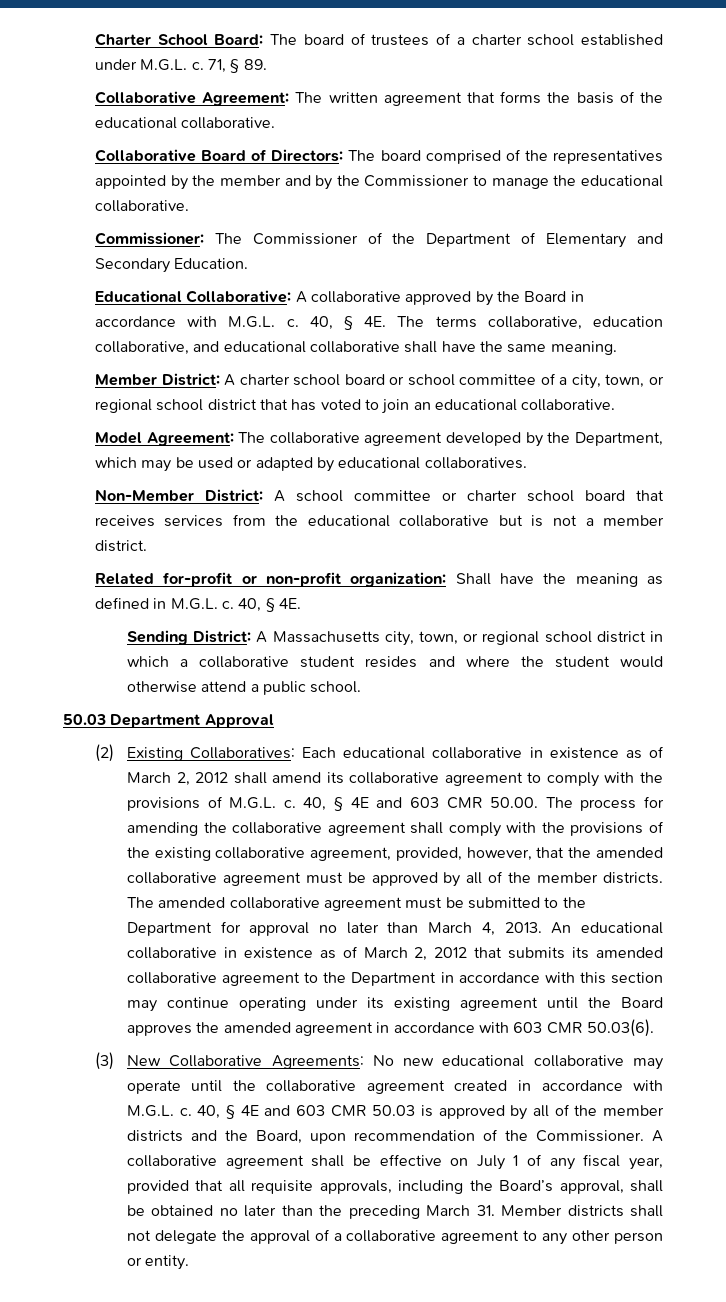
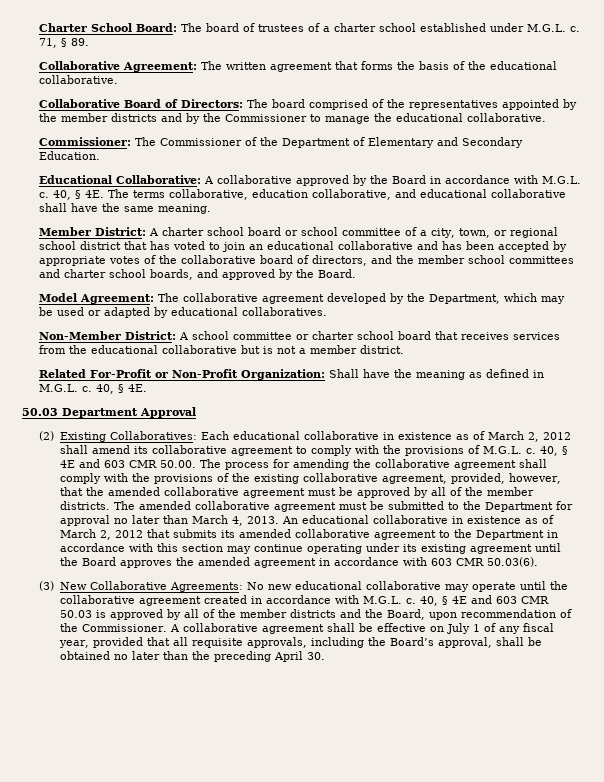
(281, 180) none -> [111,113,158,122] districts
[521,399,616,411] collaborative. -> [338,241,568,252] [39,255,575,266] [39,269,357,280] collaborative and has been accepted by appropriate votes of the collaborative board of directors, and the member school committees and charter school boards, and approved by the Board.
[163,572,447,587] for-profit or non-profit organization: -> [90,369,326,380] For-Profit or Non-Profit Organization:
[126,630,663,646] [126,656,664,668] [126,681,362,695] // Sending District: A Massachusetts city, town, or regional school district in which a collaborative student resides and where the student would otherwise attend a public school. -> (148, 388) none
[426,1205,663,1217] [126,1229,664,1245] [126,1255,190,1270] March 31. Member districts shall not delegate the approval of a collaborative agreement to any other person or entity. -> [273,651,325,662] April 30.

